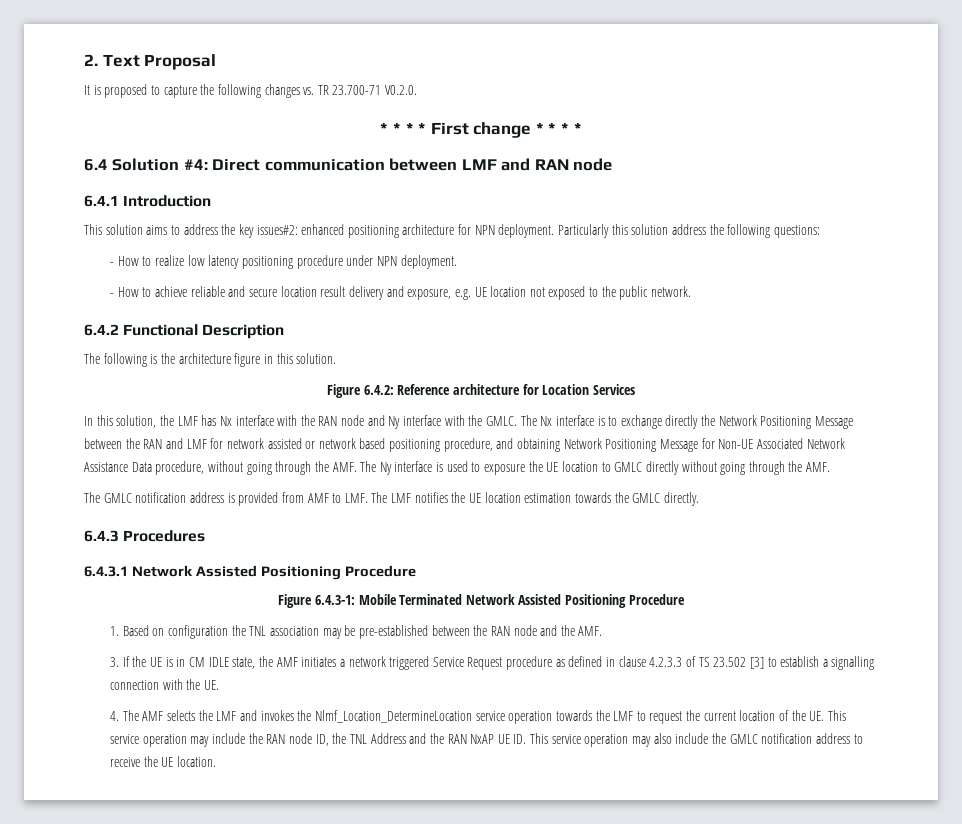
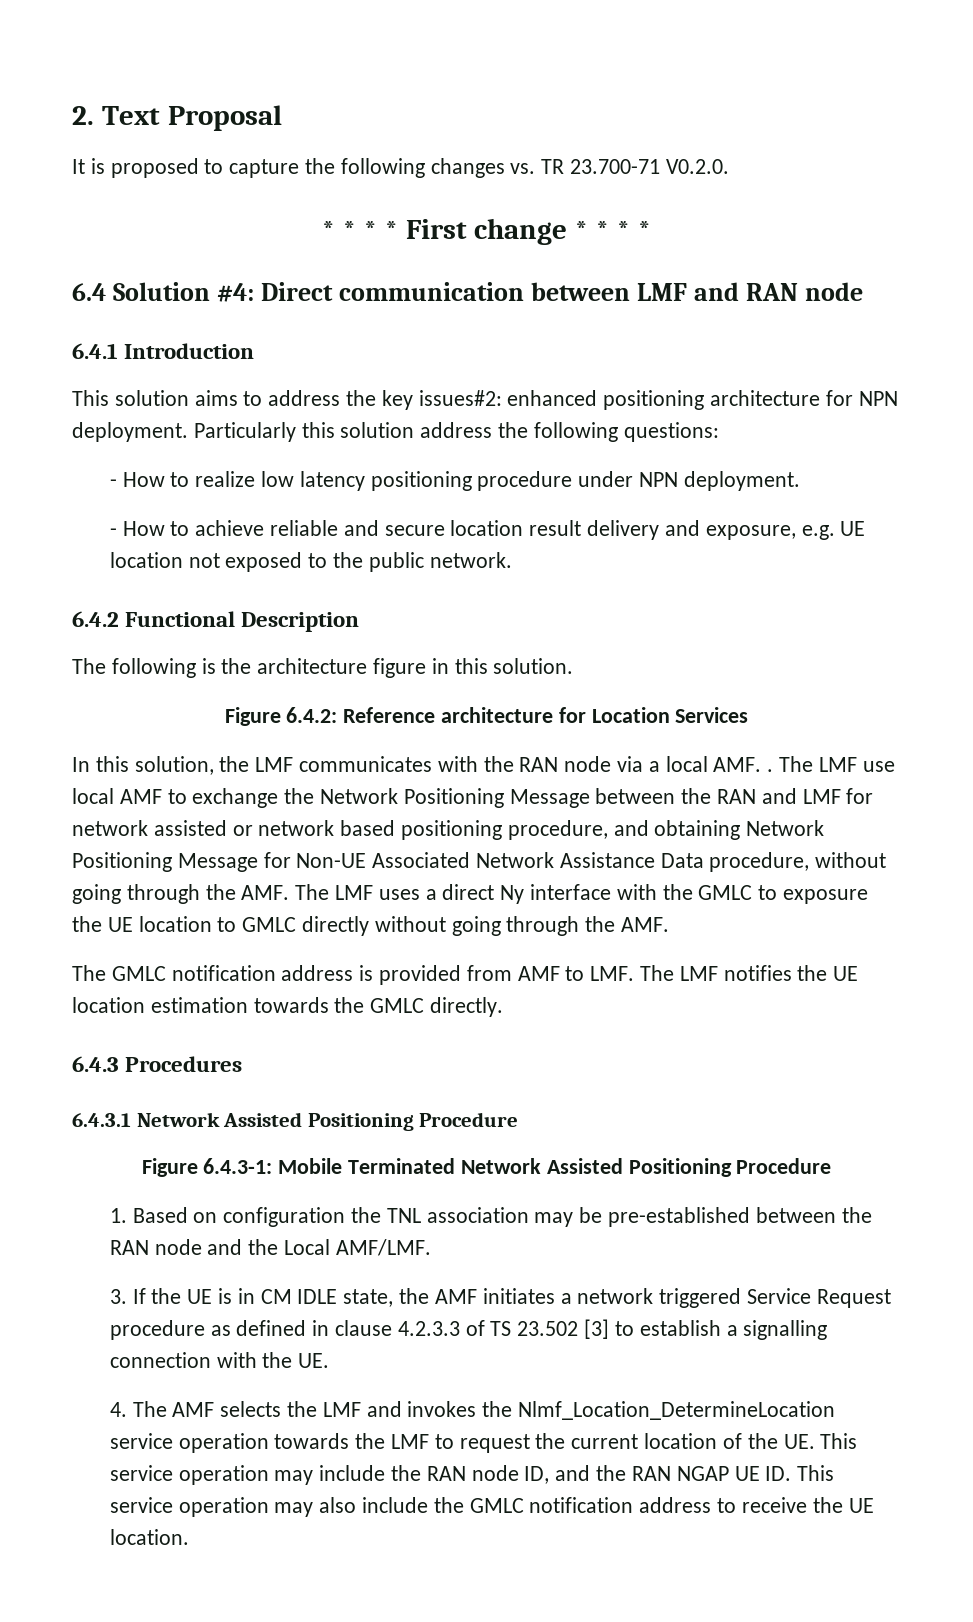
[201,415,274,426] has Nx interface -> [299,756,433,772] communicates
[367,415,605,429] and Ny interface with the GMLC. The Nx interface is -> [617,756,895,772] [72,788,162,804] via a local AMF. . The LMF use local AMF
[665,415,699,429] directly -> (279, 798) none
[379,461,468,475] Ny interface is used -> [335,884,753,904] LMF uses a direct Ny interface with the GMLC
[578,626,603,636] AMF. -> [284,1239,431,1256] Local AMF/LMF.
[332,733,406,744] the TNL Address -> (550, 1475) none
[470,734,495,744] NxAP -> [676,1466,729,1481] NGAP

